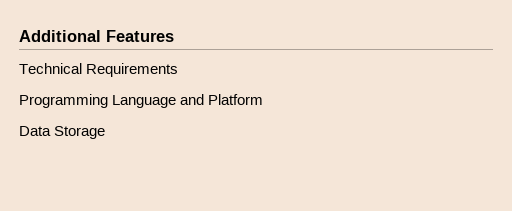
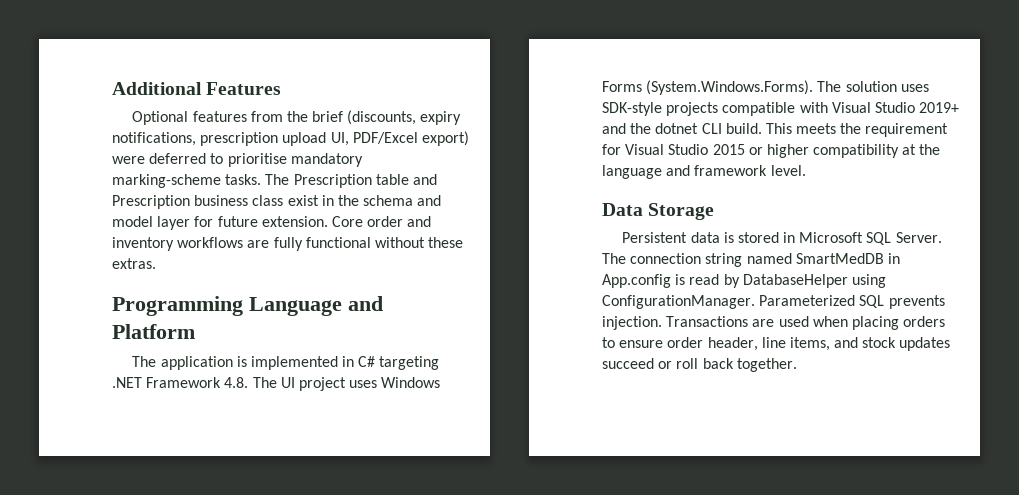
[19,63,179,77] [19,94,264,108] [19,126,106,139] Technical Requirements // Programming Language and Platform // Data Storage -> [132,110,462,125] [112,131,469,146] [112,153,363,167] [112,174,437,188] [112,195,442,209] [112,216,432,230] [112,237,464,251] [112,258,156,269] [112,296,383,316] [112,324,195,339] [132,356,440,370] [112,377,441,391] [602,80,929,95] [602,102,960,116] [602,123,949,137] [602,144,941,158] [602,165,806,179] [602,203,715,220] [622,232,942,245] [602,253,900,267] [602,274,886,288] [602,295,945,309] [602,316,946,330] [602,337,951,351] [602,358,797,372] Optional features from the brief (discounts, expiry notifications, prescription upload UI, PDF/Excel export) were deferred to prioritise mandatory marking-scheme tasks. The Prescription table and Prescription business class exist in the schema and model layer for future extension. Core order and inventory workflows are fully functional without these extras. // Programming Language and Platform // The application is implemented in C# targeting .NET Framework 4.8. The UI project uses Windows Forms (System.Windows.Forms). The solution uses SDK-style projects compatible with Visual Studio 2019+ and the dotnet CLI build. This meets the requirement for Visual Studio 2015 or higher compatibility at the language and framework level. // Data Storage // Persistent data is stored in Microsoft SQL Server. The connection string named SmartMedDB in App.config is read by DatabaseHelper using ConfigurationManager. Parameterized SQL prevents injection. Transactions are used when placing orders to ensure order header, line items, and stock updates succeed or roll back together.

